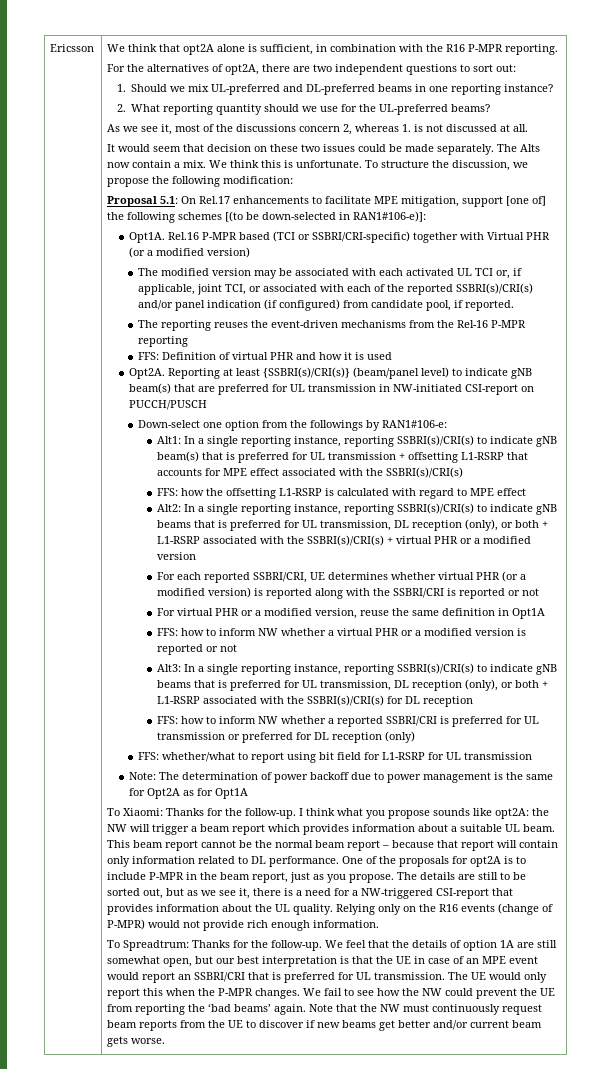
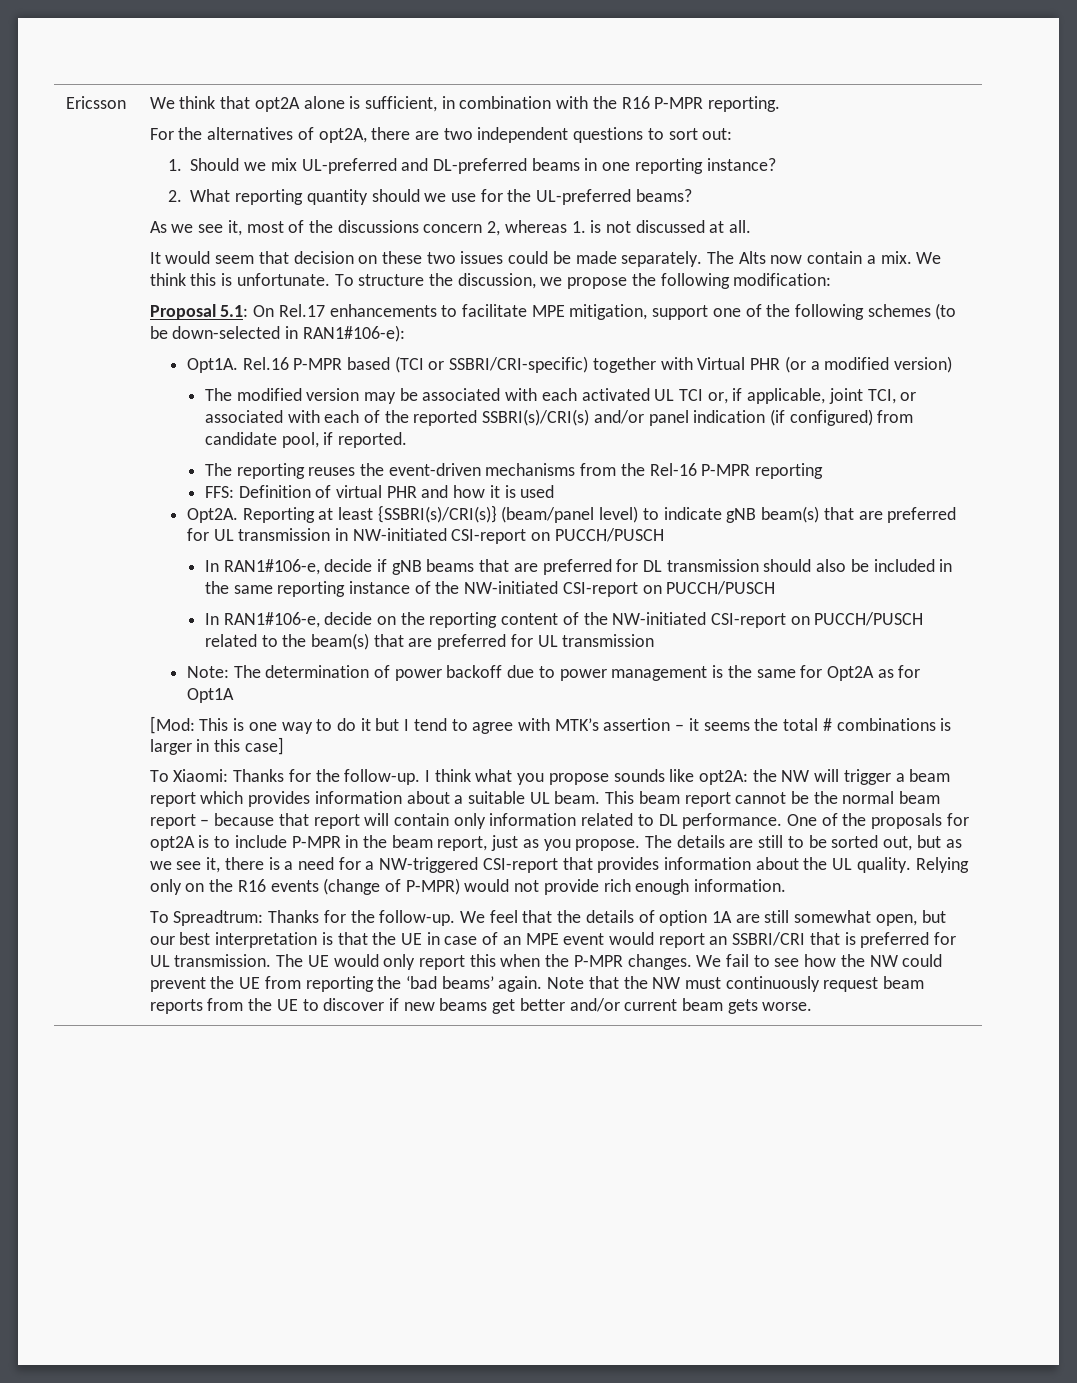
[506,196,547,206] [one of] -> [712,304,762,317] one of
[225,211,244,222] [(to -> [935,303,957,320] (to
[353,211,427,222] RAN1#106-e)]: -> [302,325,405,342] RAN1#106-e):
[138,420,448,431] [157,435,558,447] [157,451,529,463] [157,467,464,478] [157,488,527,499] [157,503,558,515] [157,519,549,531] [157,535,532,546] [157,552,197,560] [157,571,527,583] [157,587,540,599] [157,608,546,619] [157,628,527,636] [157,644,238,655] [157,663,558,675] [157,679,549,691] [157,695,474,707] [157,716,540,727] [157,731,416,743] [138,752,426,763] Down-select one option from the followings by RAN1#106-e: // Alt1: In a single reporting instance, reporting SSBRI(s)/CRI(s) to indicate gNB beam(s) that is preferred for UL transmission + offsetting L1-RSRP that accounts for MPE effect associated with the SSBRI(s)/CRI(s) // FFS: how the offsetting L1-RSRP is calculated with regard to MPE effect // Alt2: In a single reporting instance, reporting SSBRI(s)/CRI(s) to indicate gNB beams that is preferred for UL transmission, DL reception (only), or both + L1-RSRP associated with the SSBRI(s)/CRI(s) + virtual PHR or a modified version // For each reported SSBRI/CRI, UE determines whether virtual PHR (or a modified version) is reported along with the SSBRI/CRI is reported or not // For virtual PHR or a modified version, reuse the same definition in Opt1A // FFS: how to inform NW whether a virtual PHR or a modified version is reported or not // Alt3: In a single reporting instance, reporting SSBRI(s)/CRI(s) to indicate gNB beams that is preferred for UL transmission, DL reception (only), or both + L1-RSRP associated with the SSBRI(s)/CRI(s) for DL reception // FFS: how to inform NW whether a reported SSBRI/CRI is preferred for UL transmission or preferred for DL reception (only) // FFS: whether/what to report using bit field for L1-RSRP -> [204,559,953,575] [204,581,776,597] [204,612,924,628] [204,633,507,650] In RAN1#106-e, decide if gNB beams that are preferred for DL transmission should also be included in the same reporting instance of the NW-initiated CSI-report on PUCCH/PUSCH // In RAN1#106-e, decide on the reporting content of the NW-initiated CSI-report on PUCCH/PUSCH related to the beam(s) that are preferred
(248, 793) none -> [149,716,952,734] [149,737,284,755] // [Mod: This is one way to do it but I tend to agree with MTK’s assertion – it seems the total # combinations is larger in this case]

